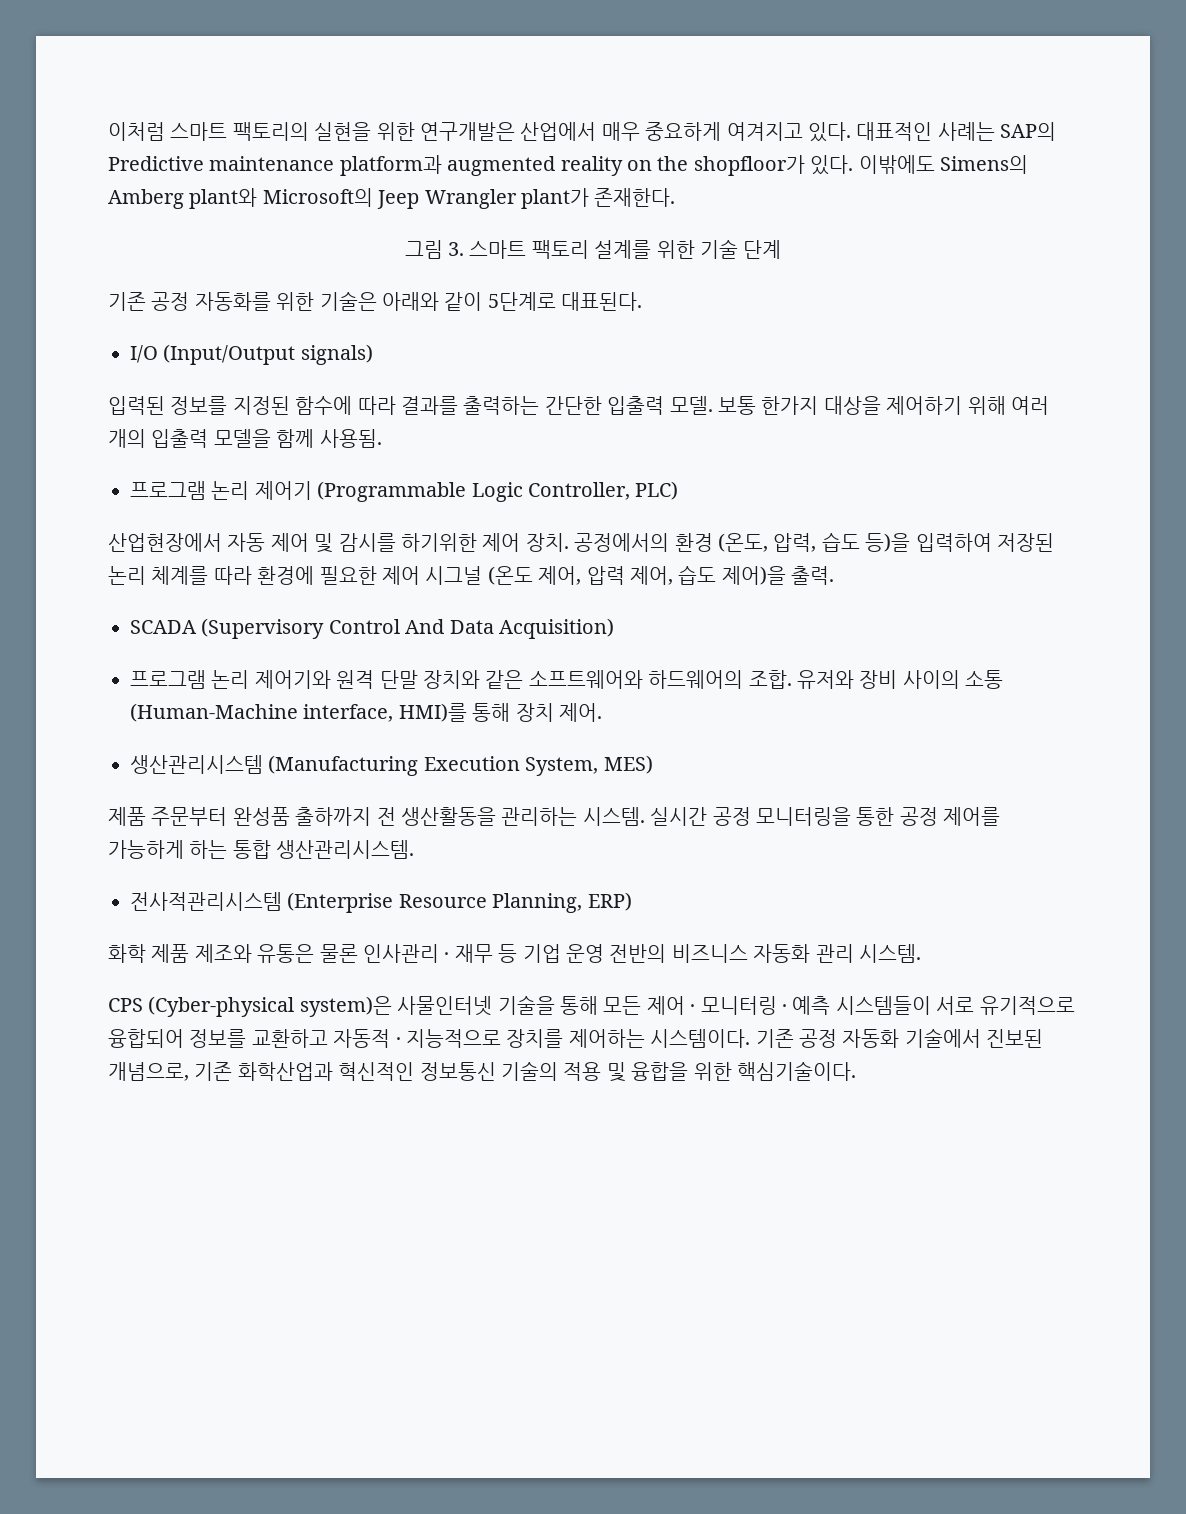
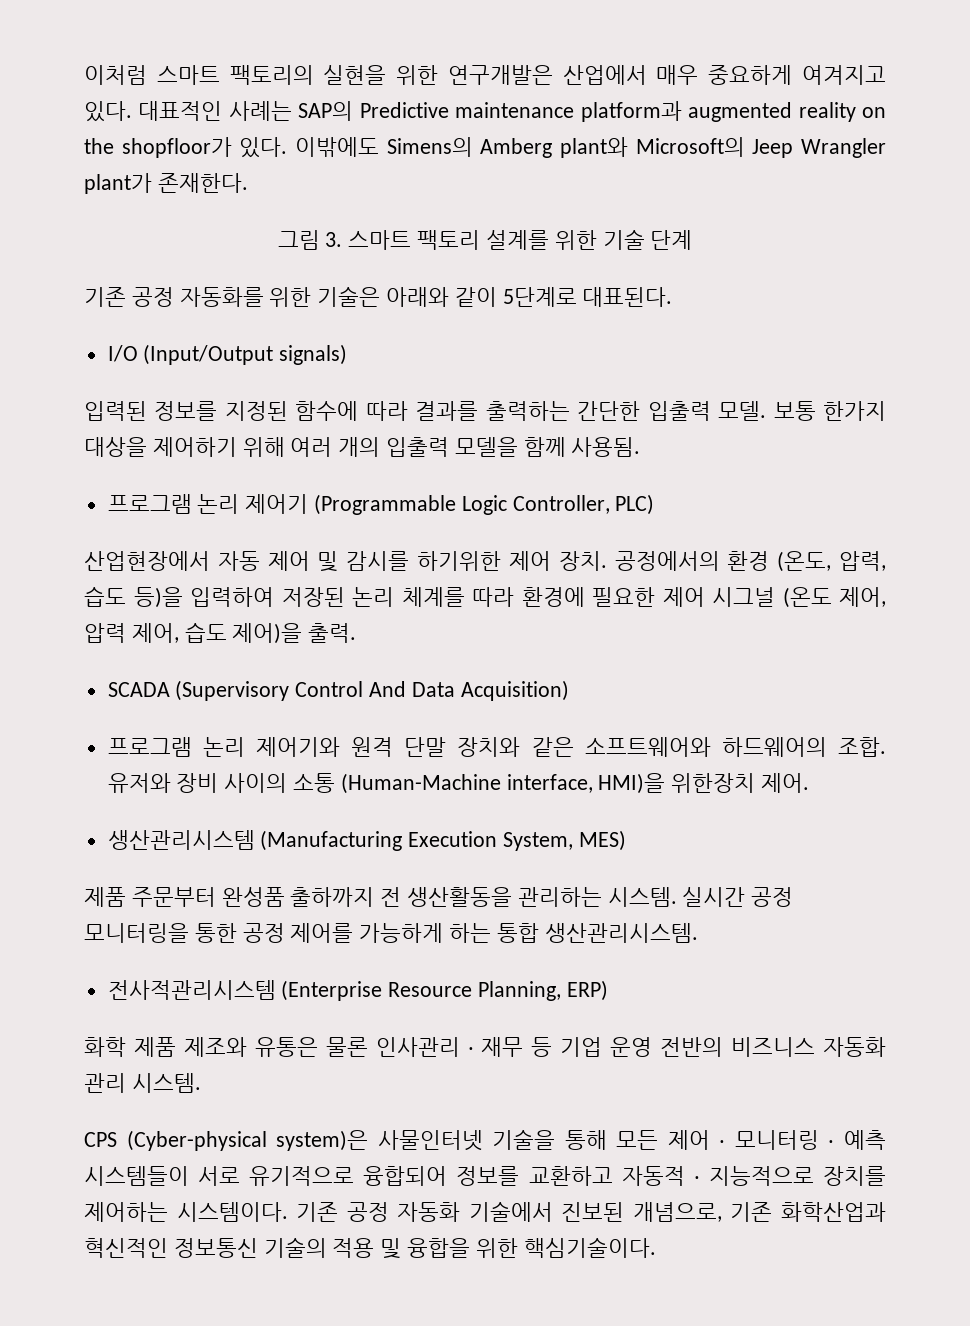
[398,703,554,722] HMI)를 통해 장치 -> [598,773,756,794] HMI)을 위한장치

